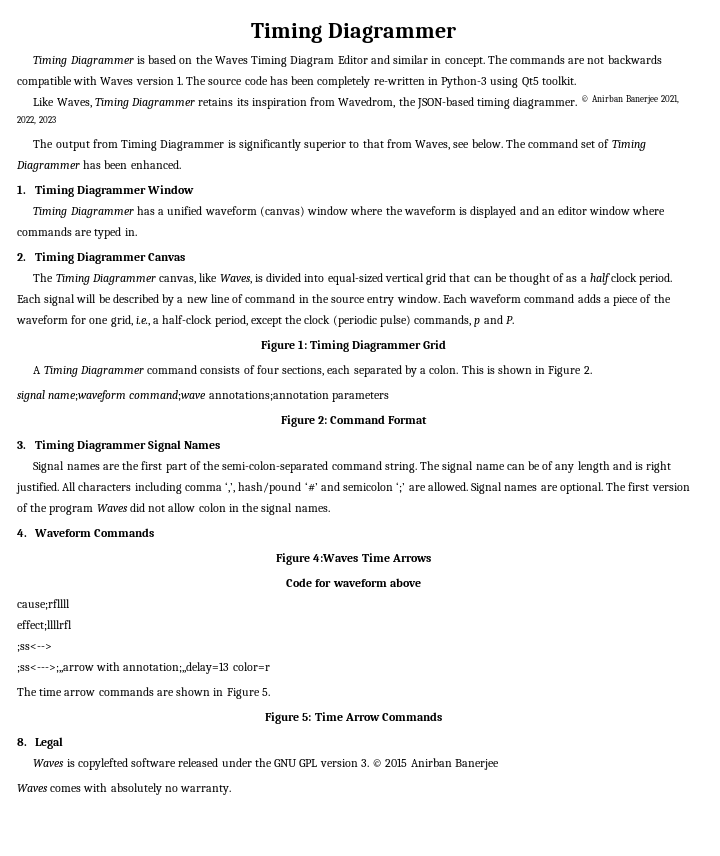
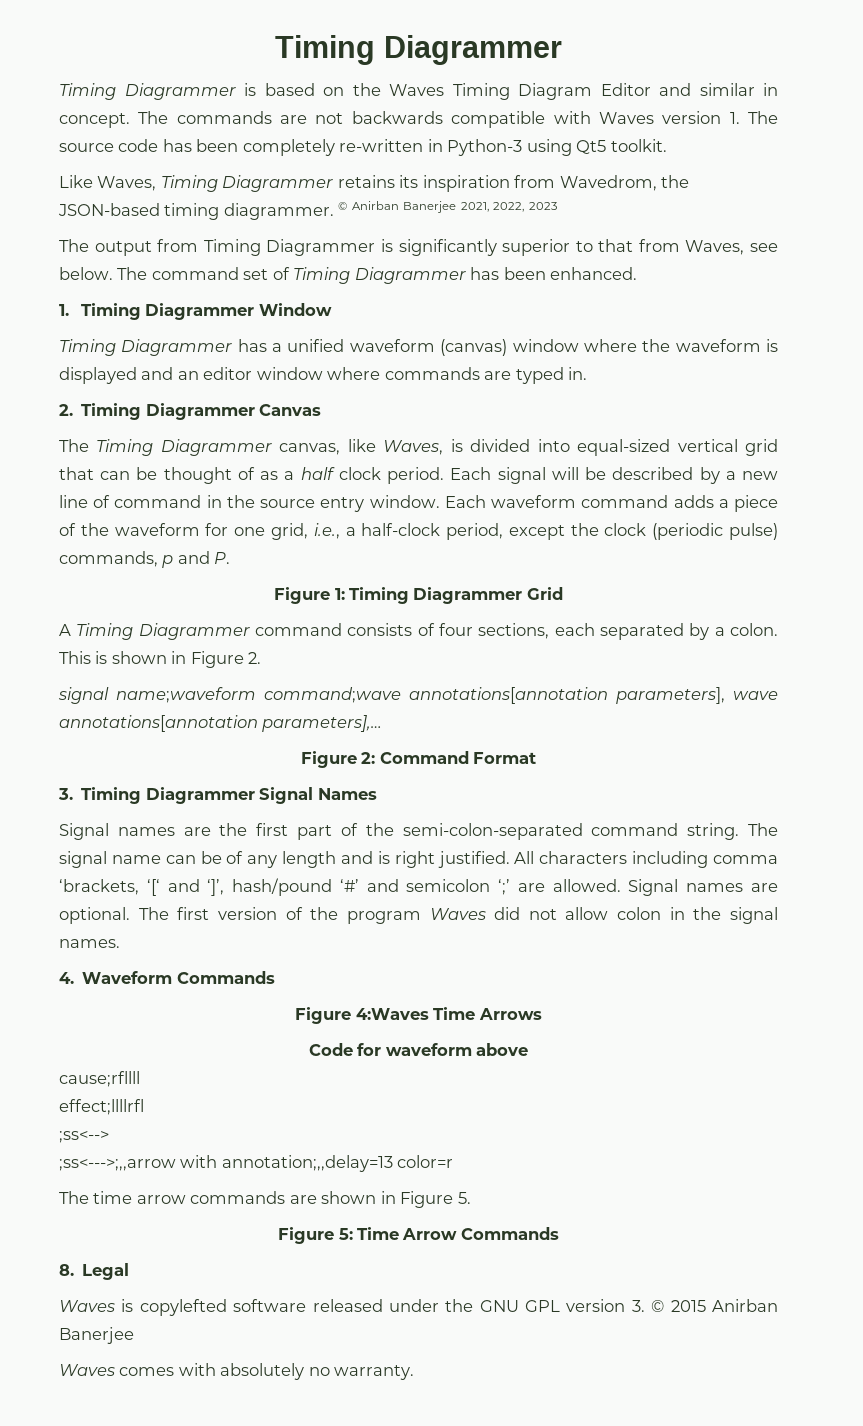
[208,391,389,402] annotations;annotation parameters -> [409,687,778,704] [59,715,383,732] annotations[annotation parameters], wave annotations[annotation parameters],…
[225,482,236,493] ‘,’, -> [59,879,225,896] ‘brackets, ‘[‘ and ‘]’,

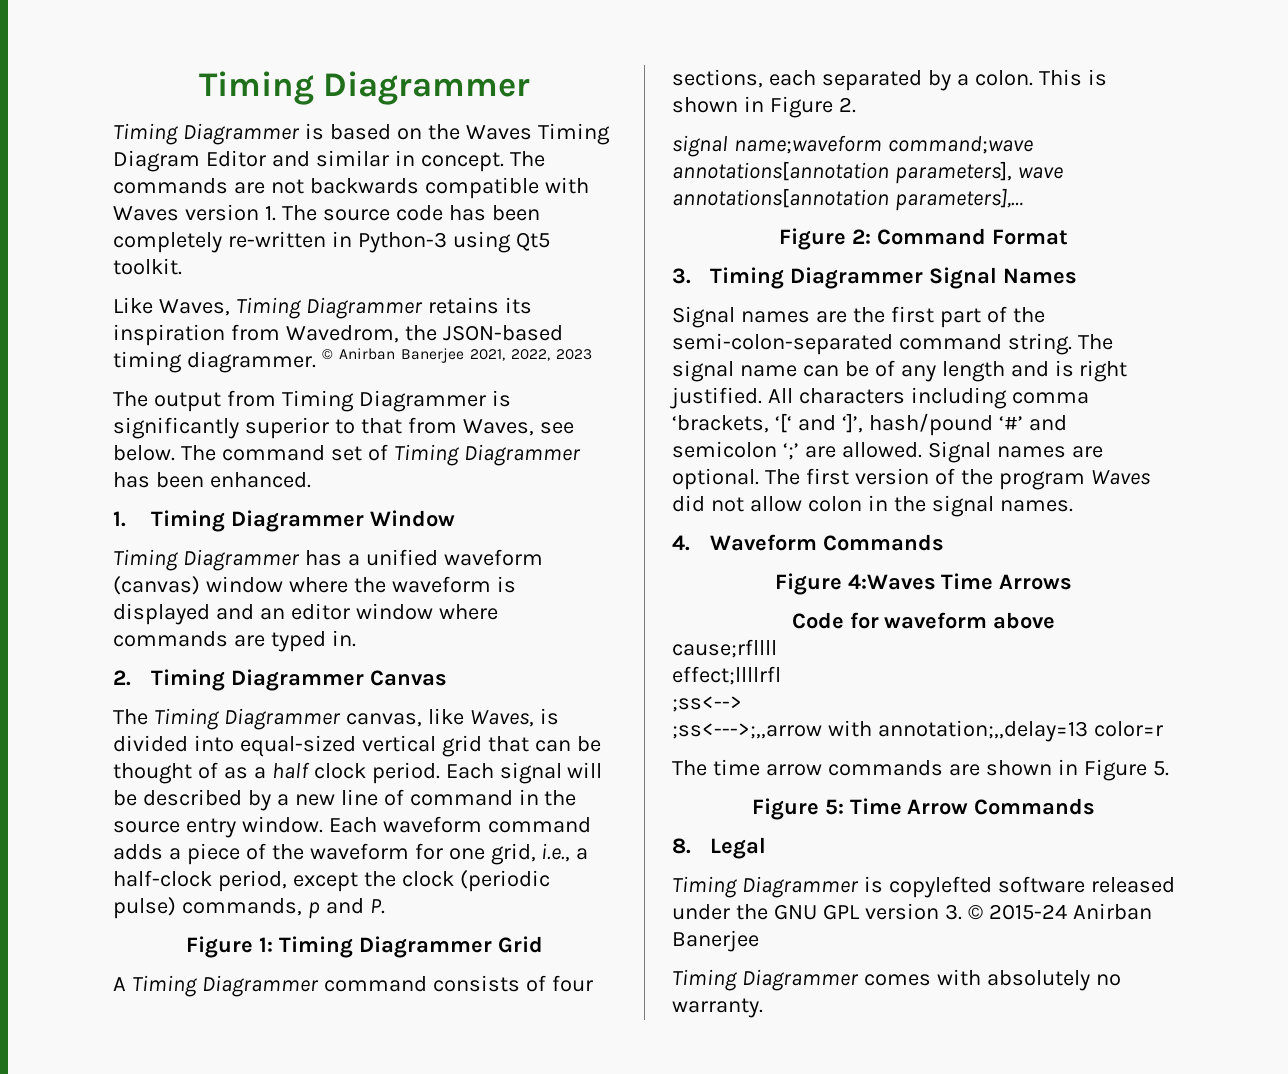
[59,1300,115,1312] Waves -> [672,876,859,898] Timing Diagrammer
[670,1300,706,1312] 2015 -> [988,904,1067,920] 2015-24
[59,1364,115,1376] Waves -> [672,969,859,991] Timing Diagrammer

